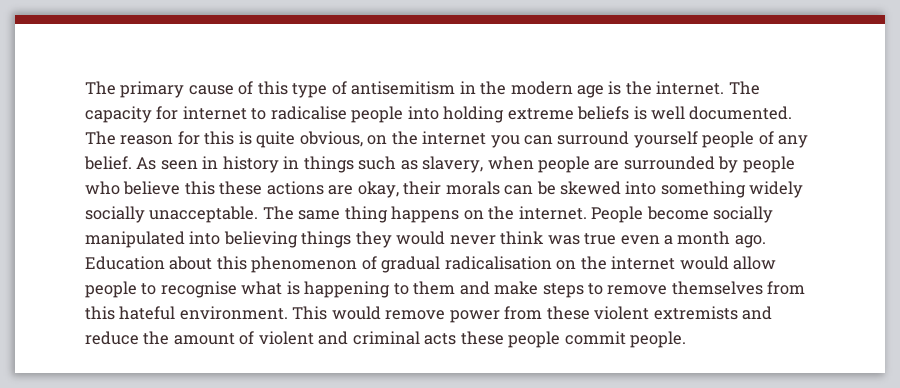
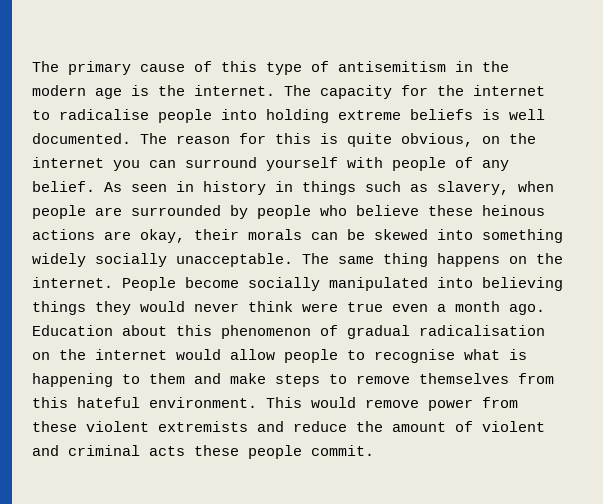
(179, 113) none -> [437,85,464,96] the
(698, 139) none -> [347,157,383,168] with
[184,181,263,195] this these -> [428,205,545,216] these heinous
[547,235,580,245] was -> [302,303,338,312] were
[564,331,687,348] commit people. -> [311,445,374,456] commit.

